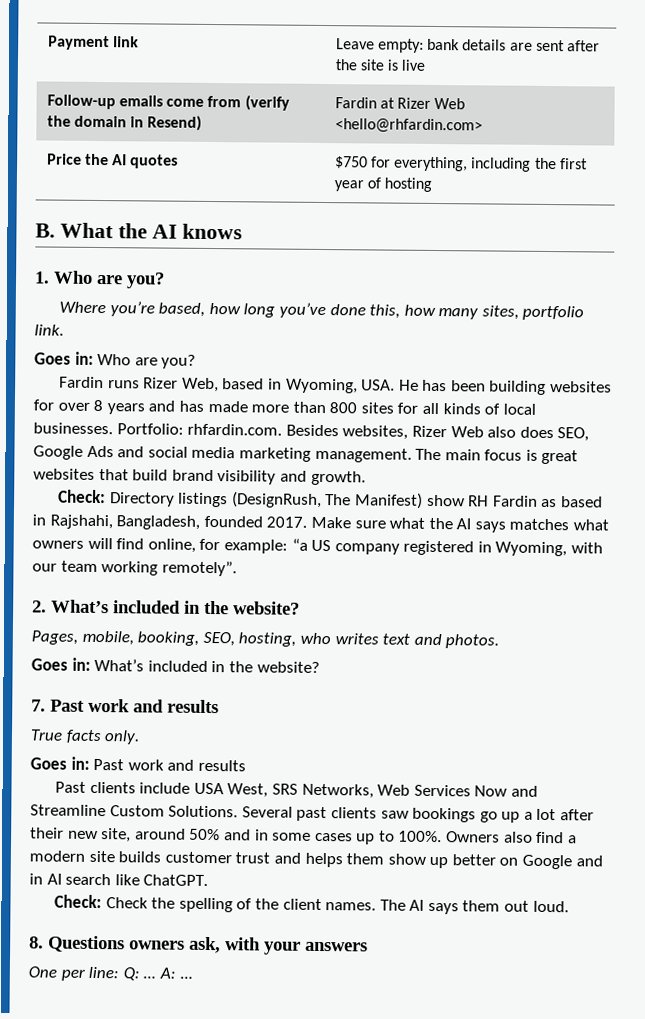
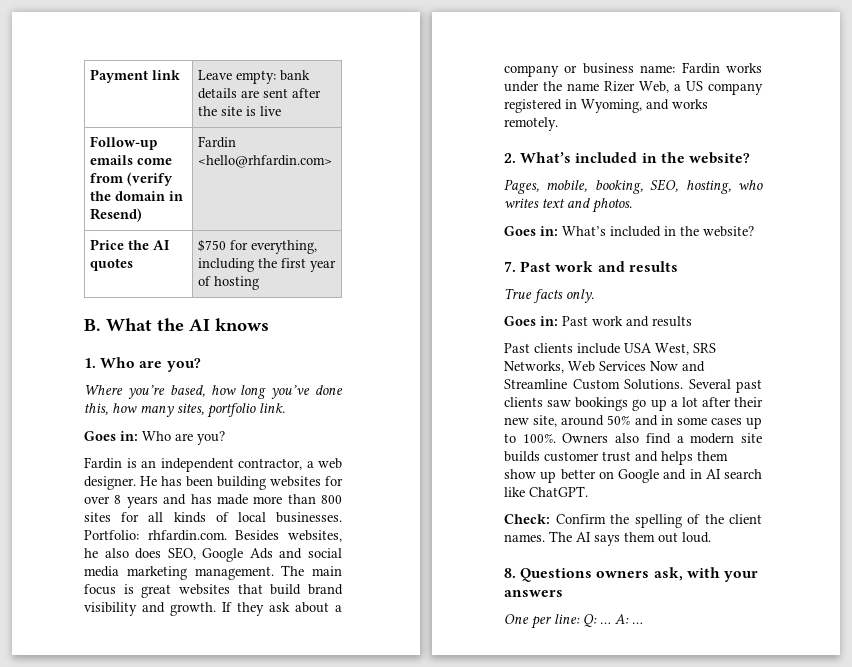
[380,97,466,110] at Rizer Web -> (237, 142) none
[107,377,396,394] runs Rizer Web, based in Wyoming, USA. -> [126,458,342,472] [84,476,136,490] is an independent contractor, a web designer.
[411,425,484,438] Rizer Web -> [84,548,98,558] he
[57,489,603,509] [32,514,610,533] [32,537,308,554] // Check: Directory listings (DesignRush, The Manifest) show RH Fardin as based in Rajshahi, Bangladesh, founded 2017. Make sure what the AI says matches what owners will find online, for example: “a -> [222,602,342,616] [504,62,762,77] [504,81,681,93] If they ask about a company or business name: Fardin works under the name Rizer Web, a
[571,542,604,554] [32,560,237,577] with our team working remotely”. -> [646,99,708,110] [504,117,558,131] and works remotely.
[105,897,148,909] Check -> [555,514,606,524] Confirm

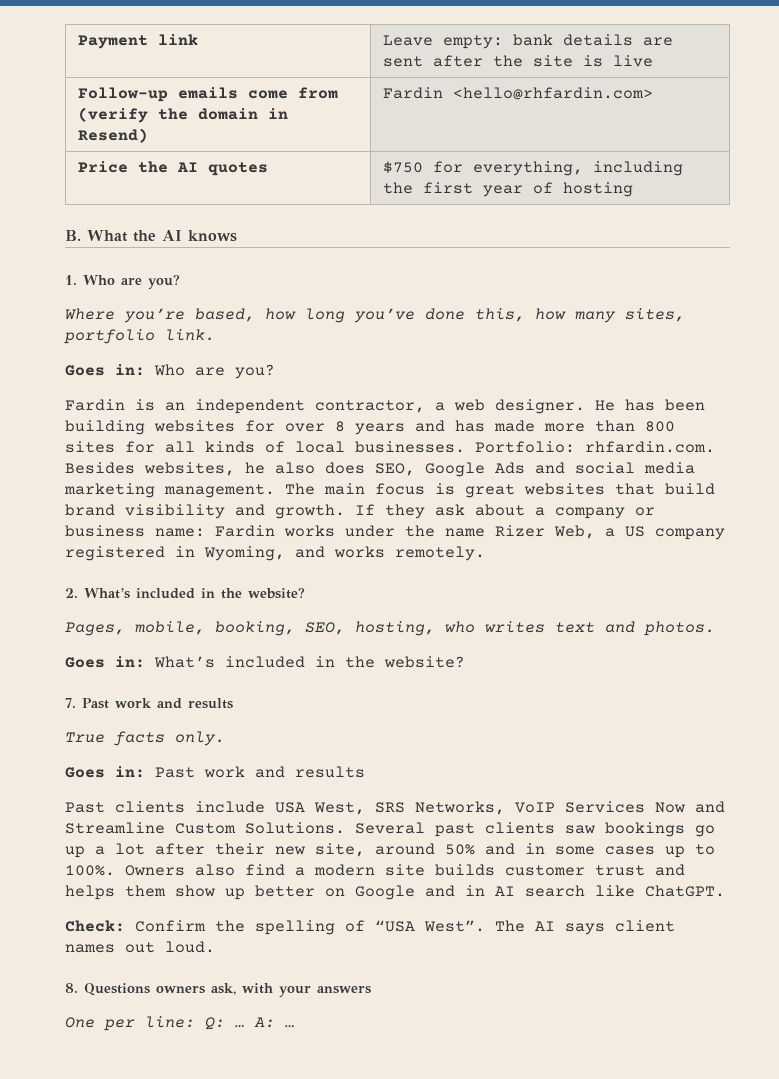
[568,361,595,372] Web -> [515,802,555,813] VoIP
[704,514,762,524] [504,534,545,542] the client names. -> [375,920,485,932] “USA West”.
[624,532,655,542] them -> [615,920,675,932] [65,944,115,953] client names

